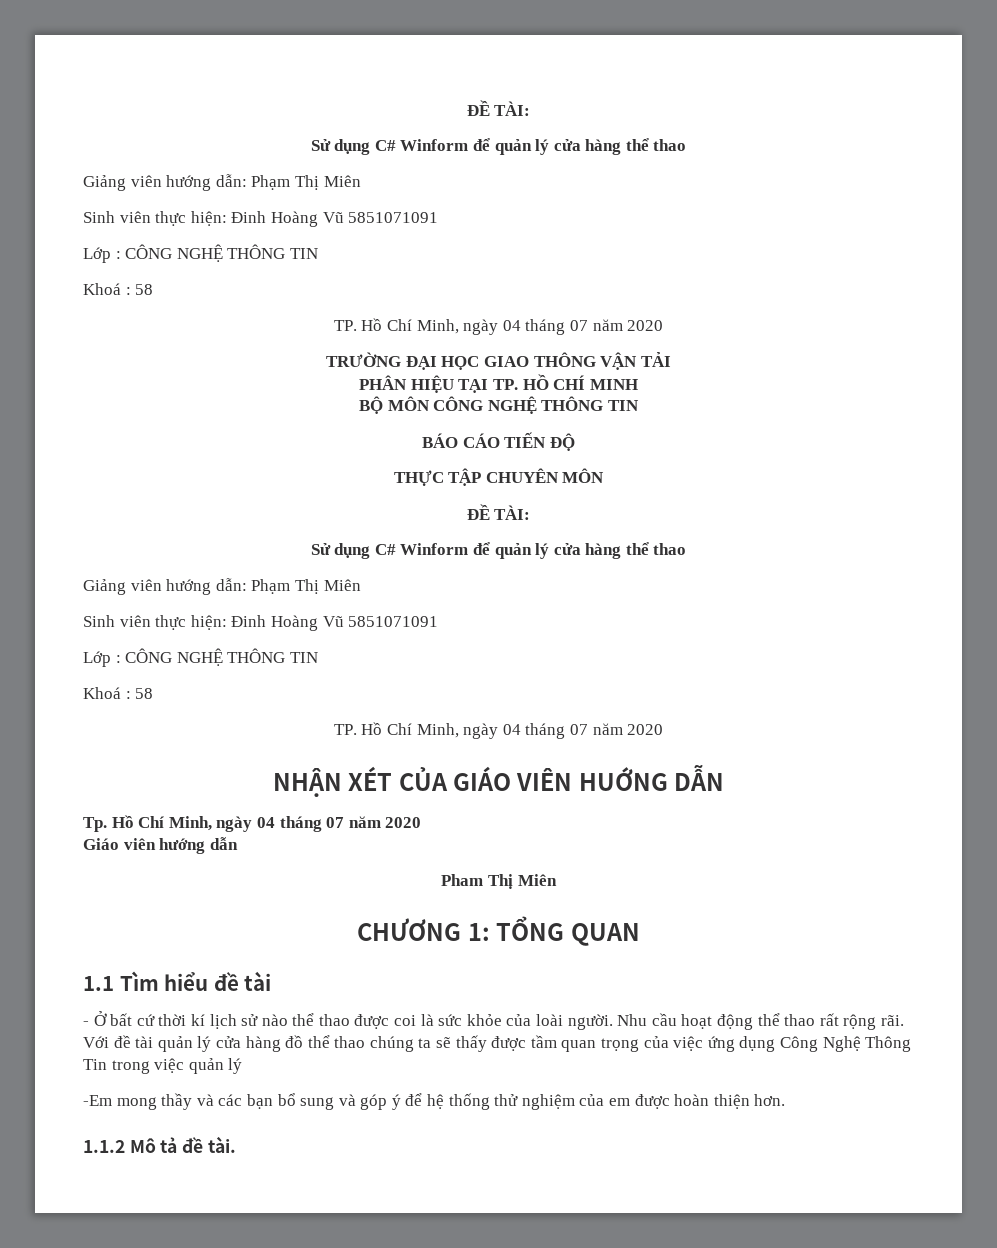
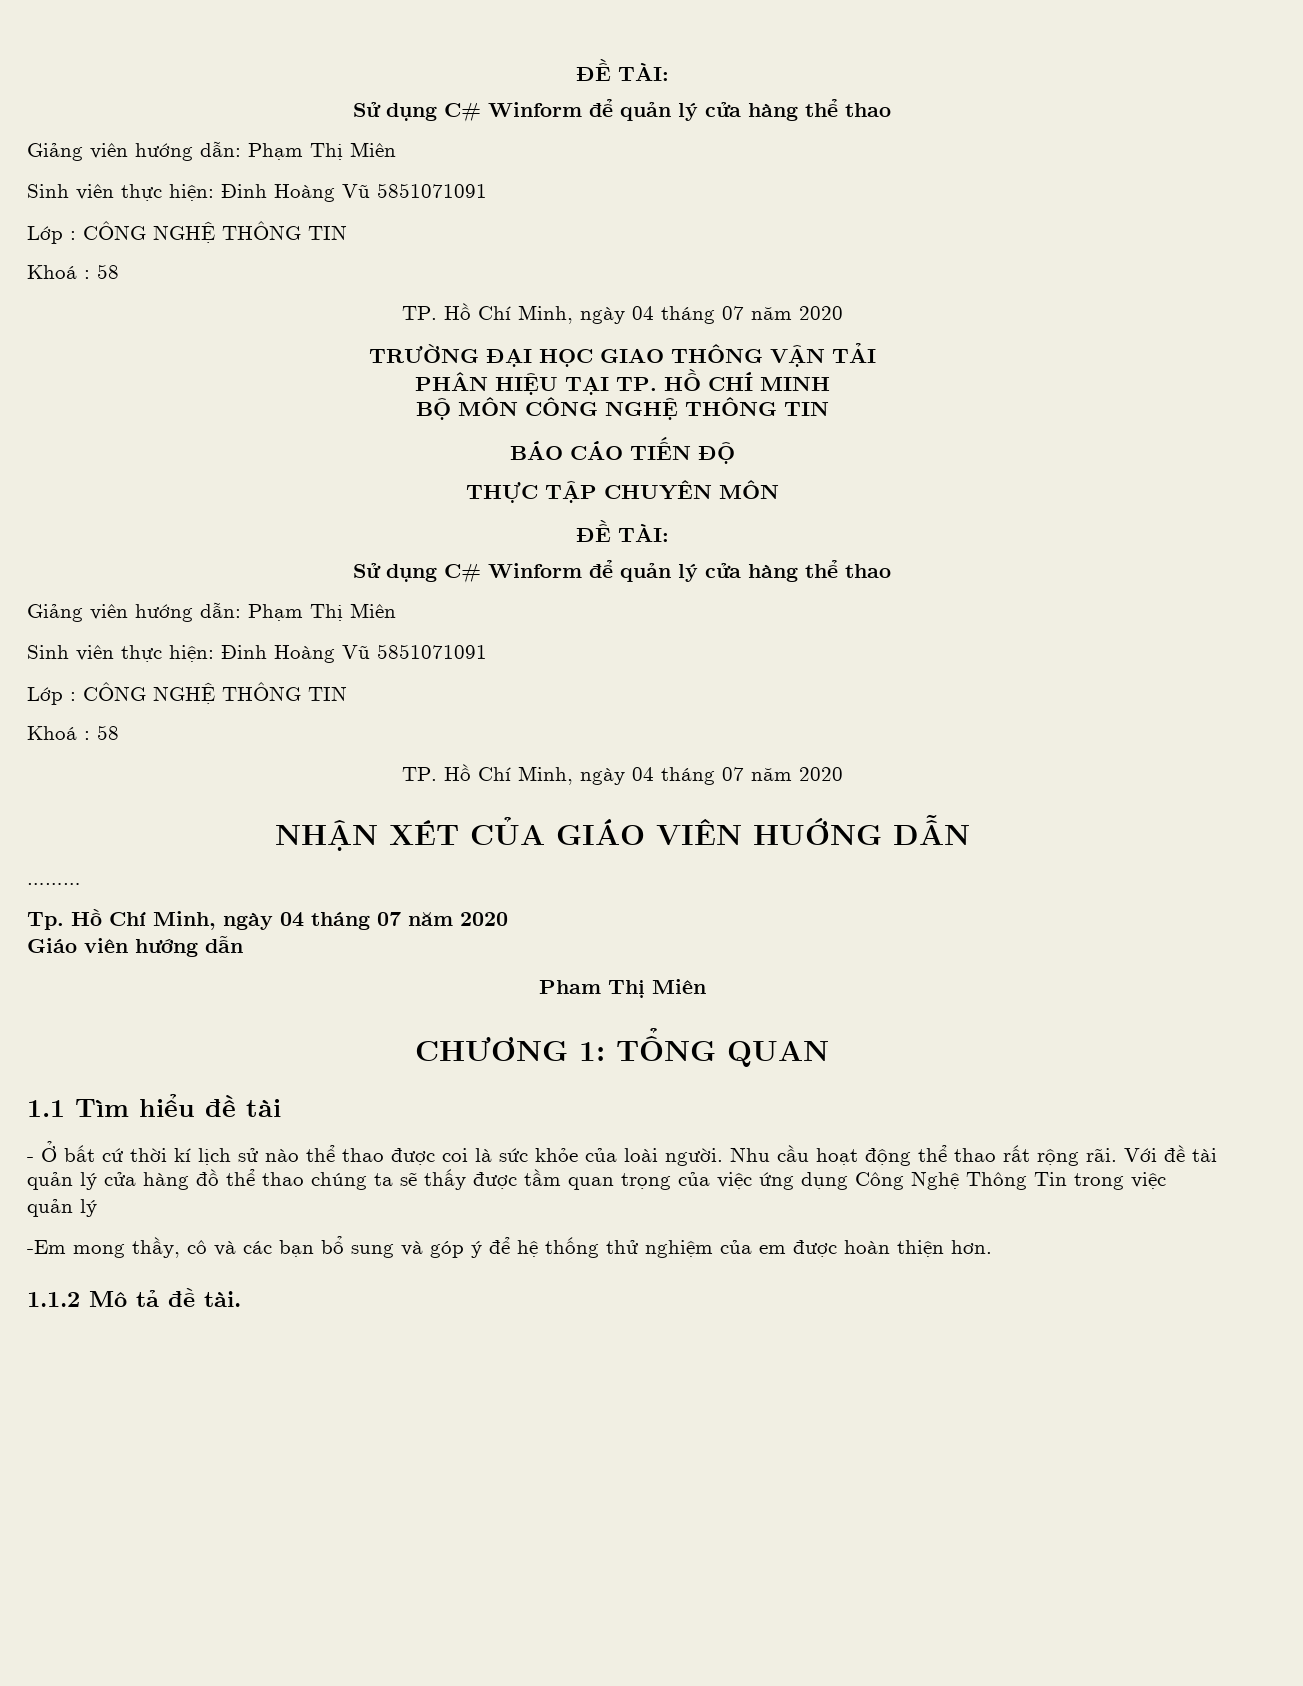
(725, 778) none -> [27,883,81,885] // ………
[161,1093,193,1110] thầy -> [132,1237,207,1258] thầy, cô

